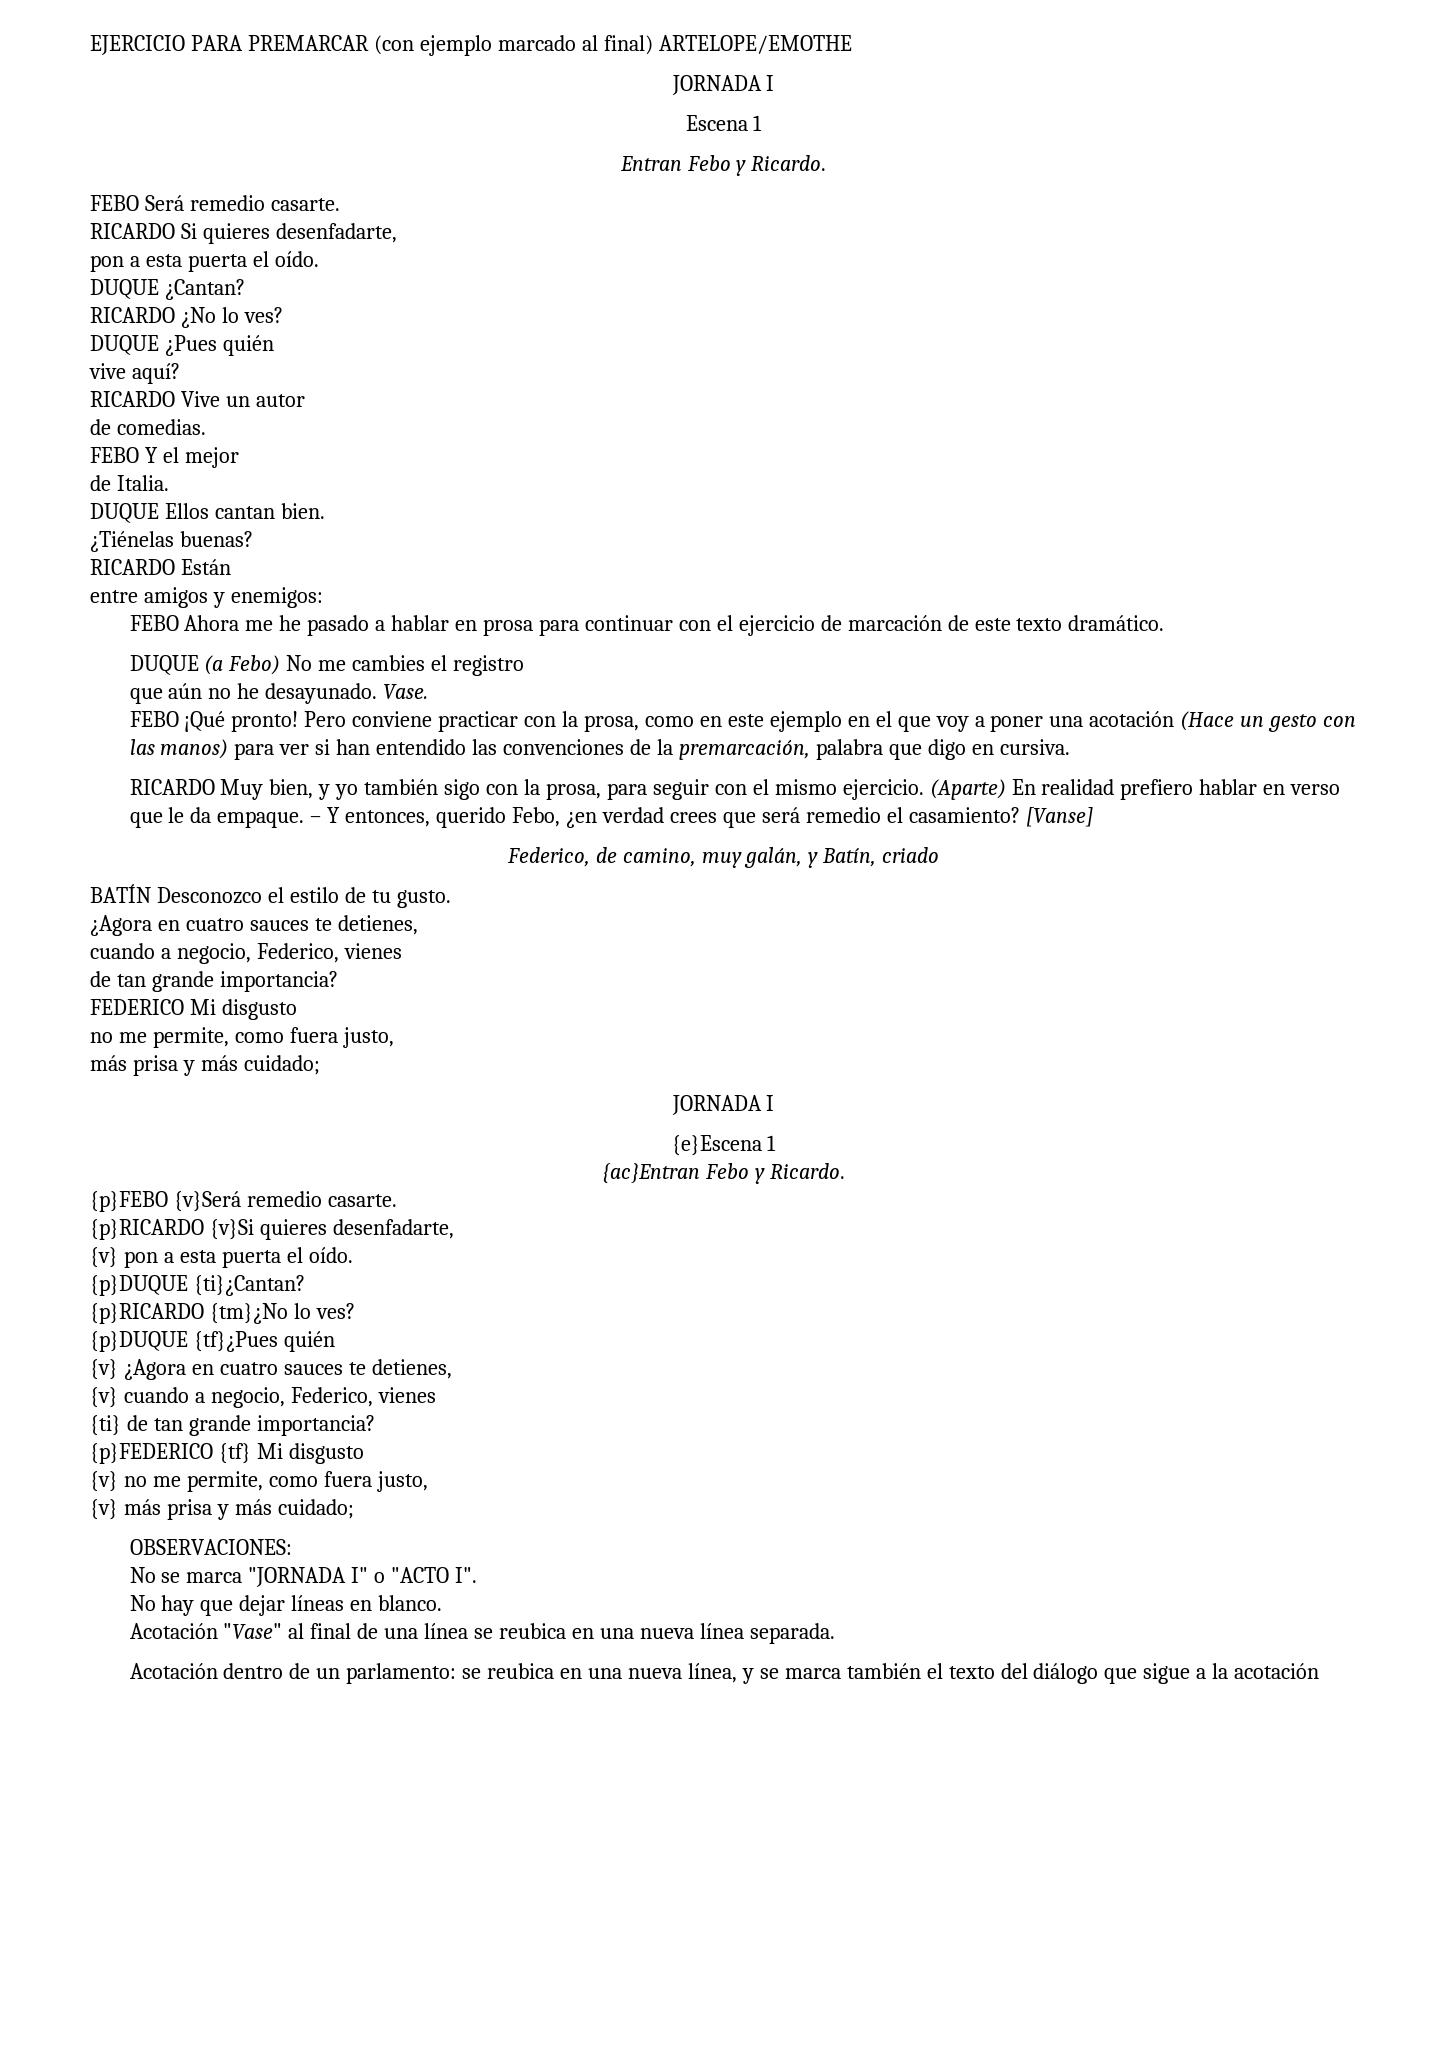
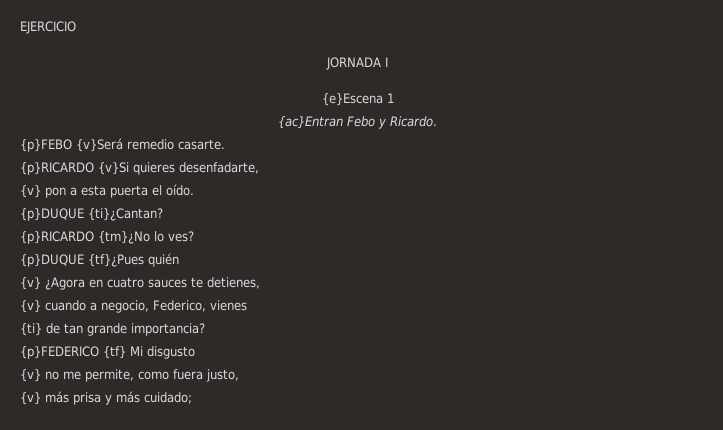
[190,35,852,56] [671,75,775,95] [685,115,763,131] [619,155,827,176] [90,195,340,211] [90,223,397,244] [90,251,319,272] [90,279,245,300] [90,307,283,328] [90,335,274,356] [89,363,180,384] [90,391,305,407] [90,419,206,435] [90,447,239,468] [90,475,169,491] [90,503,325,523] [90,531,253,552] [90,559,231,575] [90,587,323,608] [129,615,1165,636] [129,655,525,676] [129,683,429,704] [129,711,1357,732] [129,739,1070,760] [129,779,1341,800] [129,807,1093,828] [506,847,940,868] [90,884,451,908] [90,915,418,936] [90,943,402,964] [90,971,338,992] [90,999,297,1020] [90,1027,394,1048] [90,1055,320,1076] PARA PREMARCAR (con ejemplo marcado al final) ARTELOPE/EMOTHE // JORNADA I // Escena 1 // Entran Febo y Ricardo. // FEBO Será remedio casarte. // RICARDO Si quieres desenfadarte, // pon a esta puerta el oído. // DUQUE ¿Cantan? // RICARDO ¿No lo ves? // DUQUE ¿Pues quién // vive aquí? // RICARDO Vive un autor // de comedias. // FEBO Y el mejor // de Italia. // DUQUE Ellos cantan bien. // ¿Tiénelas buenas? // RICARDO Están // entre amigos y enemigos: // FEBO Ahora me he pasado a hablar en prosa para continuar con el ejercicio de marcación de este texto dramático. // DUQUE (a Febo) No me cambies el registro // que aún no he desayunado. Vase. // FEBO ¡Qué pronto! Pero conviene practicar con la prosa, como en este ejemplo en el que voy a poner una acotación (Hace un gesto con las manos) para ver si han entendido las convenciones de la premarcación, palabra que digo en cursiva. // RICARDO Muy bien, y yo también sigo con la prosa, para seguir con el mismo ejercicio. (Aparte) En realidad prefiero hablar en verso que le da empaque. – Y entonces, querido Febo, ¿en verdad crees que será remedio el casamiento? [Vanse] // Federico, de camino, muy galán, y Batín, criado // BATÍN Desconozco el estilo de tu gusto. // ¿Agora en cuatro sauces te detienes, // cuando a negocio, Federico, vienes // de tan grande importancia? // FEDERICO Mi disgusto // no me permite, como fuera justo, // más prisa y más cuidado; -> (76, 27) none
[129,1539,292,1555] [129,1567,478,1587] [129,1595,443,1616] [129,1623,835,1644] [129,1663,1320,1684] // OBSERVACIONES: // No se marca "JORNADA I" o "ACTO I". // No hay que dejar líneas en blanco. // Acotación "Vase" al final de una línea se reubica en una nueva línea separada. // Acotación dentro de un parlamento: se reubica en una nueva línea, y se marca también el texto del diálogo que sigue a la acotación -> (192, 398) none

